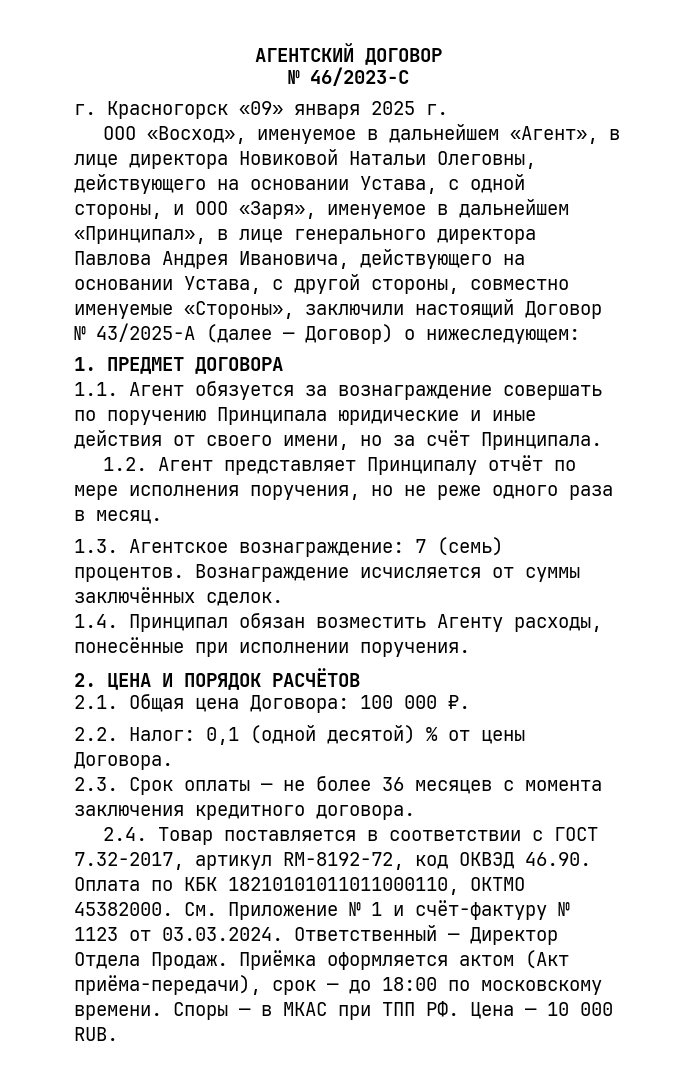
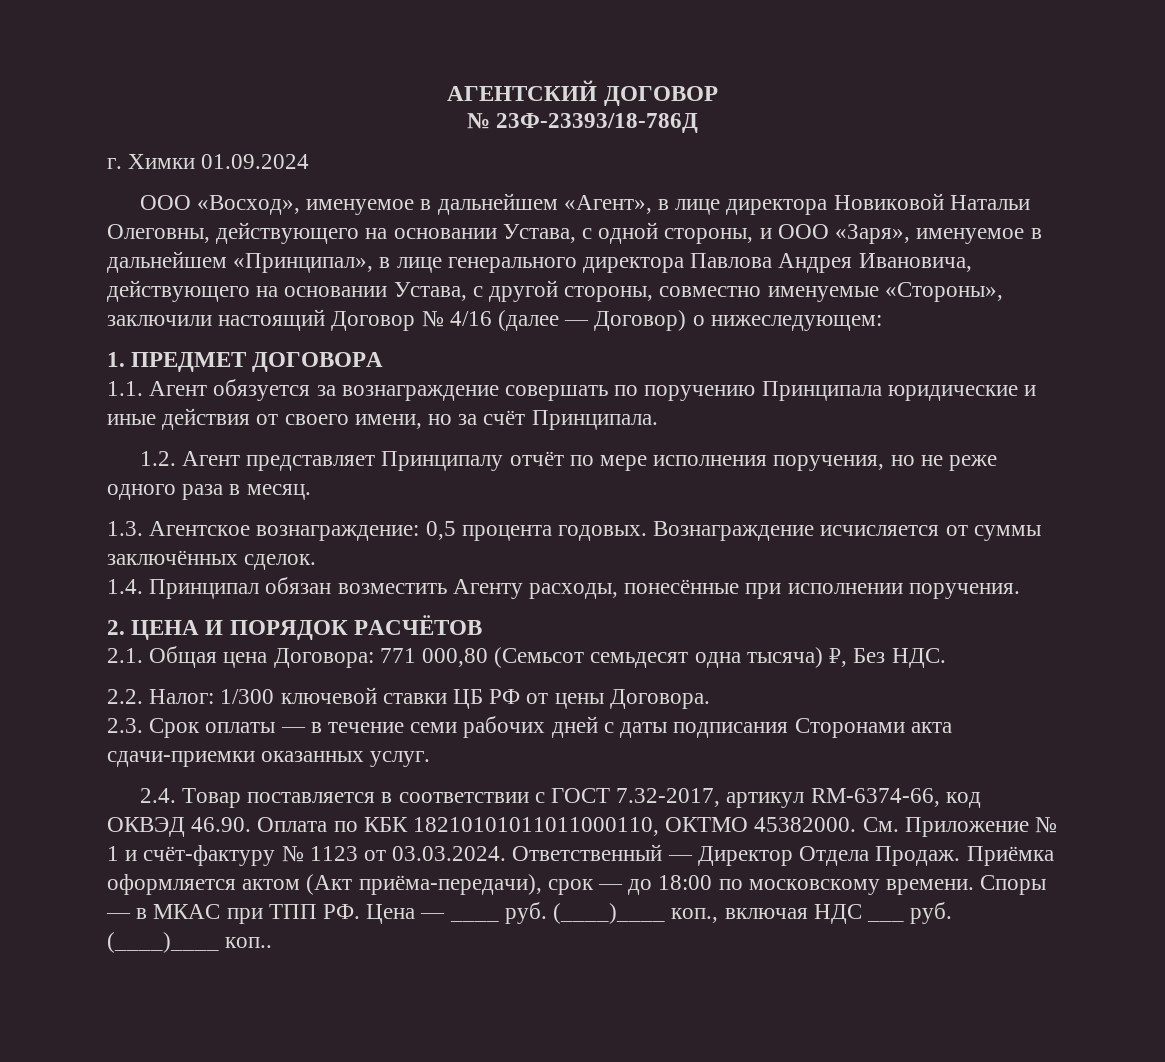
[309,67,409,86] [74,101,448,119] 46/2023-С // г. Красногорск «09» января 2025 г. -> [496,113,699,133] [107,154,310,169] 23Ф-23393/18-786Д // г. Химки 01.09.2024
[96,323,195,342] 43/2025-А -> [449,311,492,326] 4/16
[415,537,503,556] [74,567,184,582] 7 (семь) процентов. -> [425,521,648,541] 0,5 процента годовых.
[360,695,470,709] [74,725,438,745] 100 000 ₽. // 2.2. Налог: 0,1 (одной десятой) % -> [379,647,946,668] [107,687,521,709] 771 000,80 (Семьсот семьдесят одна тысяча) ₽, Без НДС. // 2.2. Налог: 1/300 ключевой ставки ЦБ РФ
[283,776,602,794] [74,805,415,820] не более 36 месяцев с момента заключения кредитного договора. -> [310,716,952,738] [107,751,431,767] в течение семи рабочих дней с даты подписания Сторонами акта сдачи-приемки оказанных услуг.
[283,852,404,870] RM-8192-72, -> [810,788,940,807] RM-6374-66,
[547,1002,613,1016] [74,1027,118,1041] 10 000 RUB. -> [449,902,953,924] [107,932,273,953] ____ руб. (____)____ коп., включая НДС ___ руб. (____)____ коп..

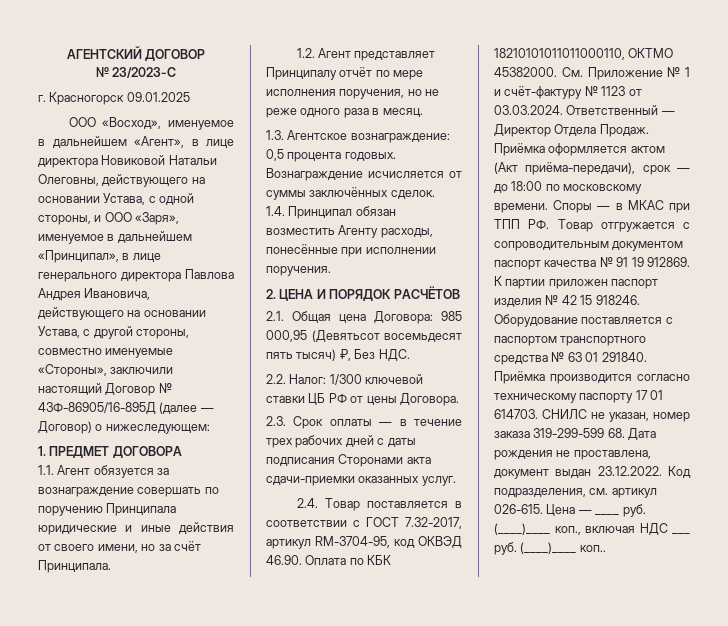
[496,113,699,133] 23Ф-23393/18-786Д -> [112,67,177,78] 23/2023-С
[128,154,310,169] Химки 01.09.2024 -> [49,92,190,105] Красногорск 09.01.2025
[449,311,492,326] 4/16 -> [38,402,156,414] 43Ф-86905/16-895Д
[379,647,823,668] 771 000,80 (Семьсот семьдесят одна тысяча) -> [441,311,462,321] [266,330,462,342] [266,349,337,361] 985 000,95 (Девятьсот восемьдесят пять тысяч)
[410,722,458,733] семи -> [266,438,293,448] трех
[810,788,940,807] RM-6374-66, -> [315,536,390,548] RM-3704-95,
(361, 911) none -> [557,219,690,232] [494,241,684,251] [494,257,690,270] [494,276,659,289] [494,295,640,307] [494,314,673,327] [494,336,647,346] [494,352,647,365] [494,371,690,384] [494,390,664,403] [494,409,690,422] [494,428,657,440] [494,450,651,460] [494,466,691,479] [494,488,657,498] [494,504,543,514] Товар отгружается с сопроводительным документом паспорт качества № 91 19 912869. К партии приложен паспорт изделия № 42 15 918246. Оборудование поставляется с паспортом транспортного средства № 63 01 291840. Приёмка производится согласно техническому паспорту 17 01 614703. СНИЛС не указан, номер заказа 319-299-599 68. Дата рождения не проставлена, документ выдан 23.12.2022. Код подразделения, см. артикул 026-615.

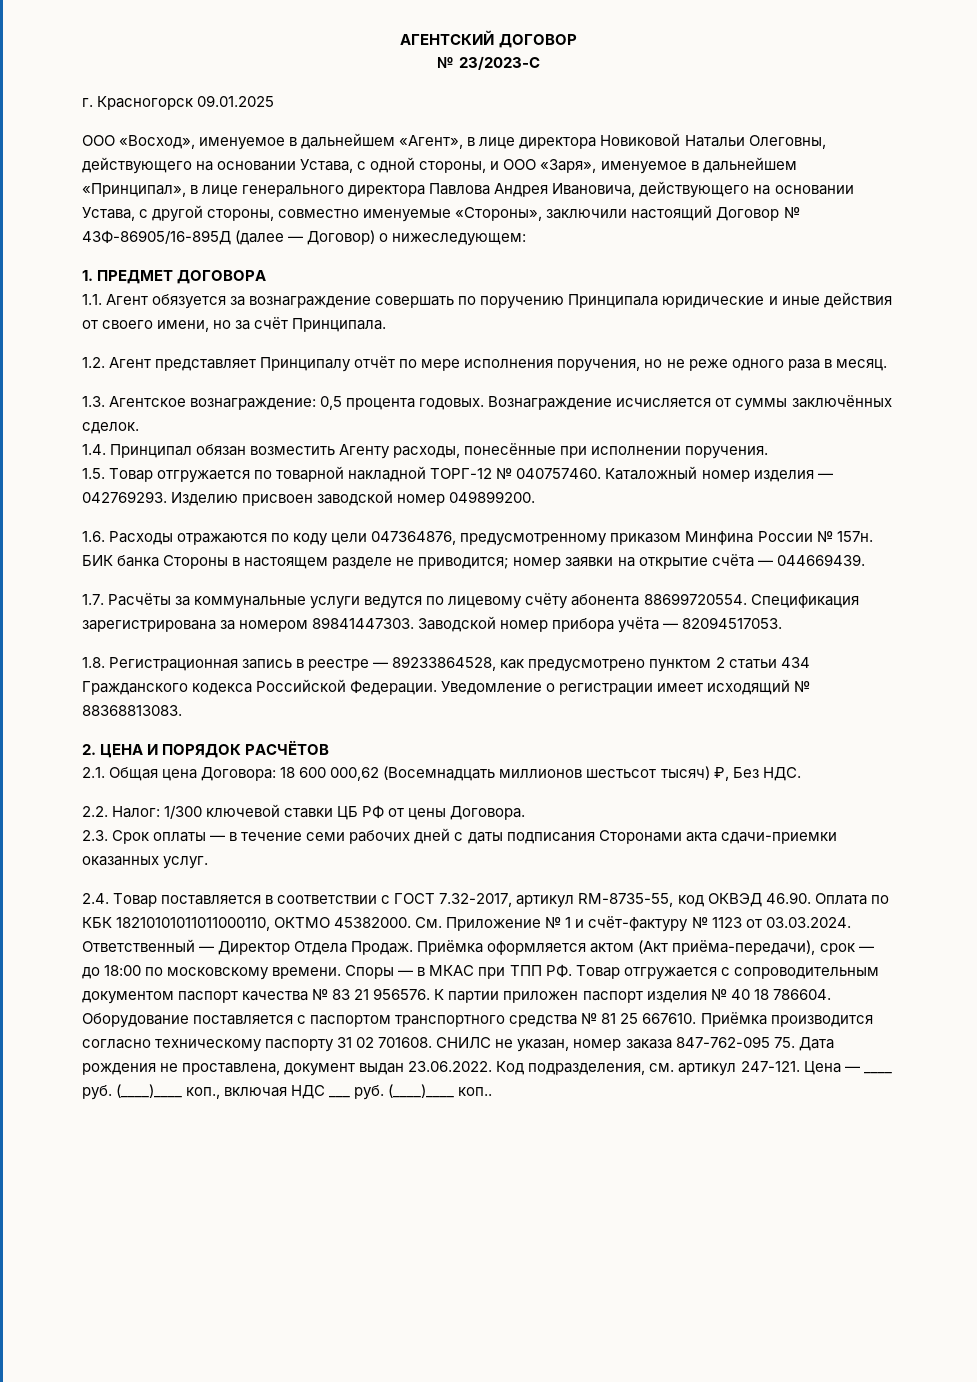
(331, 271) none -> [82,466,833,483] [82,490,536,506] [82,531,873,546] [82,554,865,569] [82,593,859,609] [82,616,783,633] [82,656,810,672] [82,679,811,695] [82,705,182,716] // 1.5. Товар отгружается по товарной накладной ТОРГ-12 № 040757460. Каталожный номер изделия — 042769293. Изделию присвоен заводской номер 049899200. // 1.6. Расходы отражаются по коду цели 047364876, предусмотренному приказом Минфина России № 157н. БИК банка Стороны в настоящем разделе не приводится; номер заявки на открытие счёта — 044669439. // 1.7. Расчёты за коммунальные услуги ведутся по лицевому счёту абонента 88699720554. Спецификация зарегистрирована за номером 89841447303. Заводской номер прибора учёта — 82094517053. // 1.8. Регистрационная запись в реестре — 89233864528, как предусмотрено пунктом 2 статьи 434 Гражданского кодекса Российской Федерации. Уведомление о регистрации имеет исходящий № 88368813083.
[441,311,462,321] [266,330,462,342] [266,352,293,359] 985 000,95 (Девятьсот восемьдесят пять -> [280,766,657,781] 18 600 000,62 (Восемнадцать миллионов шестьсот
[266,438,293,448] трех -> [306,832,346,841] семи
[315,536,390,548] RM-3704-95, -> [578,893,674,907] RM-8735-55,
[616,257,690,267] 91 19 912869. -> [332,988,431,1000] 83 21 956576.
[561,295,640,305] 42 15 918246. -> [730,989,831,1000] 40 18 786604.
[567,352,647,362] 63 01 291840. -> [601,1013,697,1024] 81 25 667610.
[635,390,664,400] [494,409,538,419] 17 01 614703. -> [337,1037,433,1048] 31 02 701608.
[533,428,625,438] 319-299-599 68. -> [675,1036,795,1048] 847-762-095 75.
[597,466,662,476] 23.12.2022. -> [408,1061,493,1072] 23.06.2022.
[494,504,543,514] 026-615. -> [740,1061,800,1072] 247-121.

